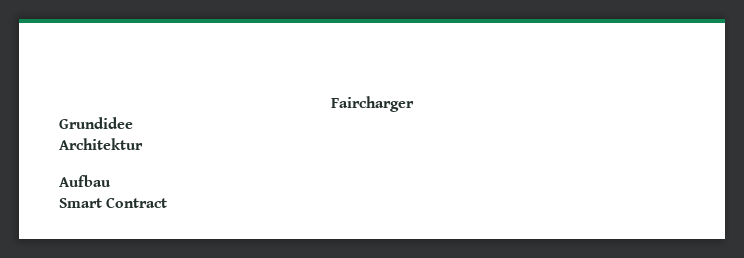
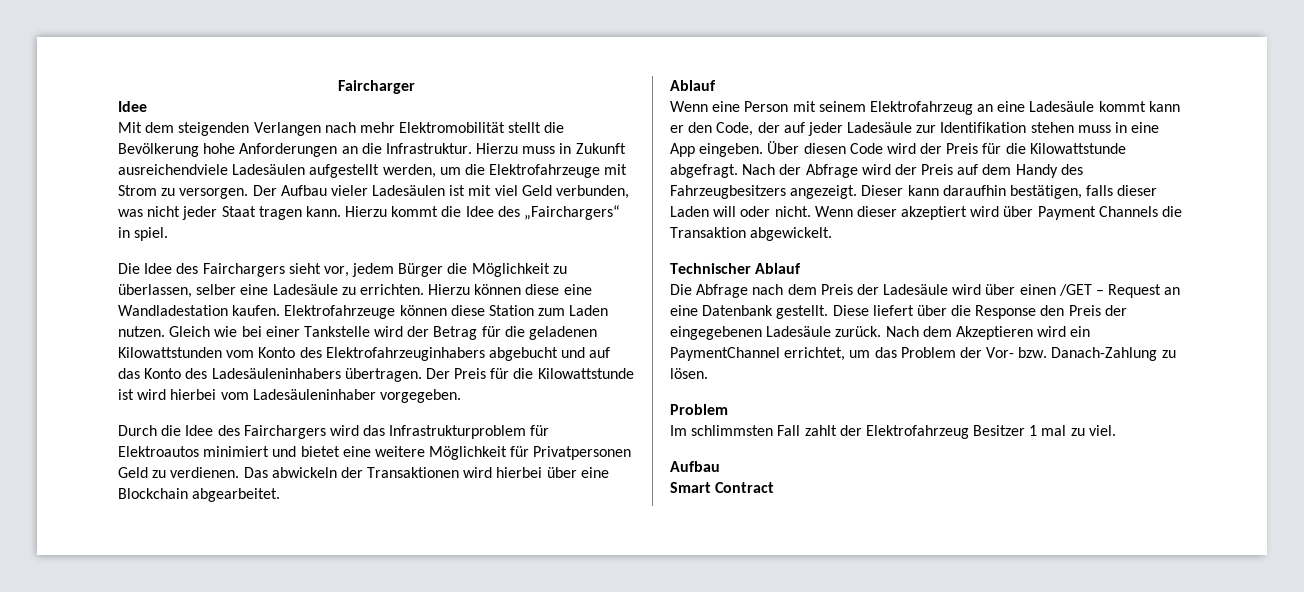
[59,117,133,129] [59,138,143,150] Grundidee // Architektur -> [118,101,147,112] [118,122,565,136] [118,143,626,157] [118,164,628,178] [118,185,630,199] [118,205,621,220] [118,227,169,241] [118,263,567,277] [118,284,592,298] [118,305,609,319] [118,326,598,340] [118,347,611,361] [118,368,634,382] [118,389,461,403] [118,425,550,439] [118,446,632,460] [118,467,609,478] [118,488,281,502] [670,80,716,91] [670,101,1180,115] [670,122,1160,136] [670,141,1126,157] [670,164,1083,178] [670,185,1158,199] [670,206,1183,220] [670,227,833,241] [670,263,802,274] [670,284,1181,298] [670,305,1127,319] [670,326,1091,340] [670,347,1176,361] [670,368,708,379] [670,404,728,415] [670,425,1116,439] Idee // Mit dem steigenden Verlangen nach mehr Elektromobilität stellt die Bevölkerung hohe Anforderungen an die Infrastruktur. Hierzu muss in Zukunft ausreichendviele Ladesäulen aufgestellt werden, um die Elektrofahrzeuge mit Strom zu versorgen. Der Aufbau vieler Ladesäulen ist mit viel Geld verbunden, was nicht jeder Staat tragen kann. Hierzu kommt die Idee des „Fairchargers“ in spiel. // Die Idee des Fairchargers sieht vor, jedem Bürger die Möglichkeit zu überlassen, selber eine Ladesäule zu errichten. Hierzu können diese eine Wandladestation kaufen. Elektrofahrzeuge können diese Station zum Laden nutzen. Gleich wie bei einer Tankstelle wird der Betrag für die geladenen Kilowattstunden vom Konto des Elektrofahrzeuginhabers abgebucht und auf das Konto des Ladesäuleninhabers übertragen. Der Preis für die Kilowattstunde ist wird hierbei vom Ladesäuleninhaber vorgegeben. // Durch die Idee des Fairchargers wird das Infrastrukturproblem für Elektroautos minimiert und bietet eine weitere Möglichkeit für Privatpersonen Geld zu verdienen. Das abwickeln der Transaktionen wird hierbei über eine Blockchain abgearbeitet. // Ablauf // Wenn eine Person mit seinem Elektrofahrzeug an eine Ladesäule kommt kann er den Code, der auf jeder Ladesäule zur Identifikation stehen muss in eine App eingeben. Über diesen Code wird der Preis für die Kilowattstunde abgefragt. Nach der Abfrage wird der Preis auf dem Handy des Fahrzeugbesitzers angezeigt. Dieser kann daraufhin bestätigen, falls dieser Laden will oder nicht. Wenn dieser akzeptiert wird über Payment Channels die Transaktion abgewickelt. // Technischer Ablauf // Die Abfrage nach dem Preis der Ladesäule wird über einen /GET – Request an eine Datenbank gestellt. Diese liefert über die Response den Preis der eingegebenen Ladesäule zurück. Nach dem Akzeptieren wird ein PaymentChannel errichtet, um das Problem der Vor- bzw. Danach-Zahlung zu lösen. // Problem // Im schlimmsten Fall zahlt der Elektrofahrzeug Besitzer 1 mal zu viel.

